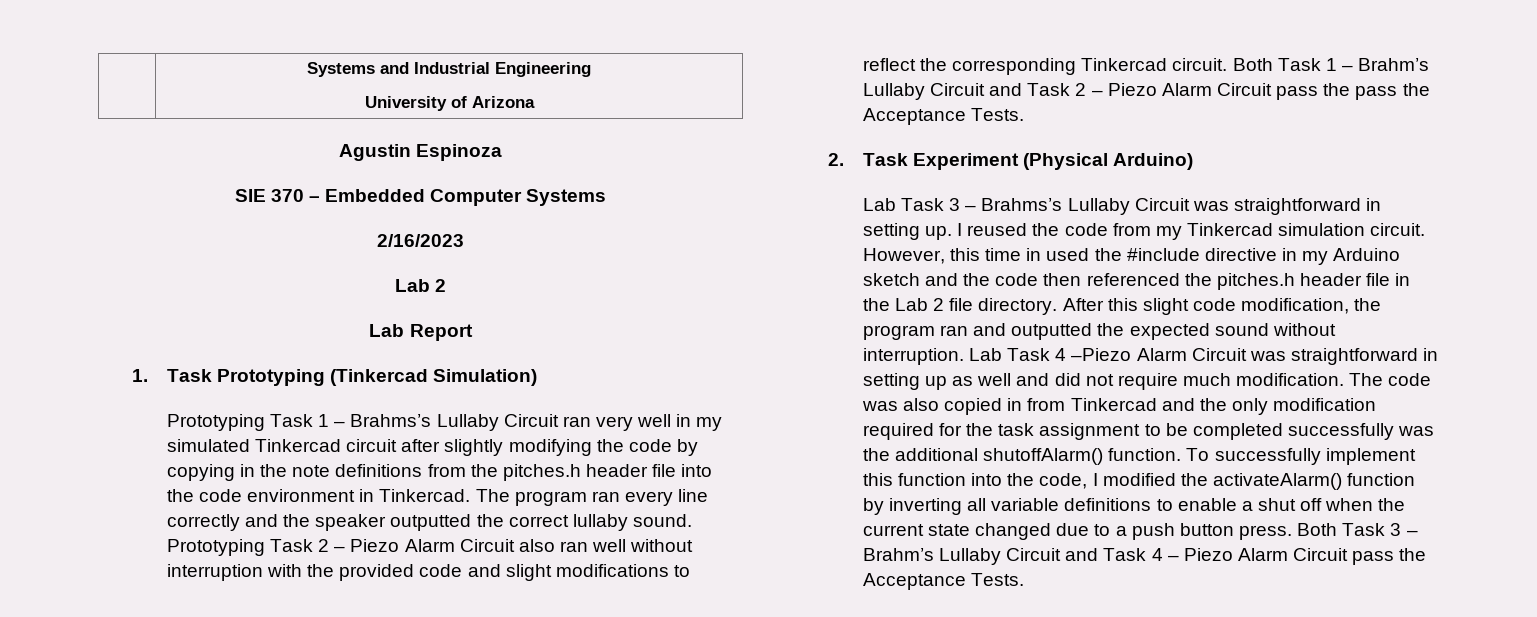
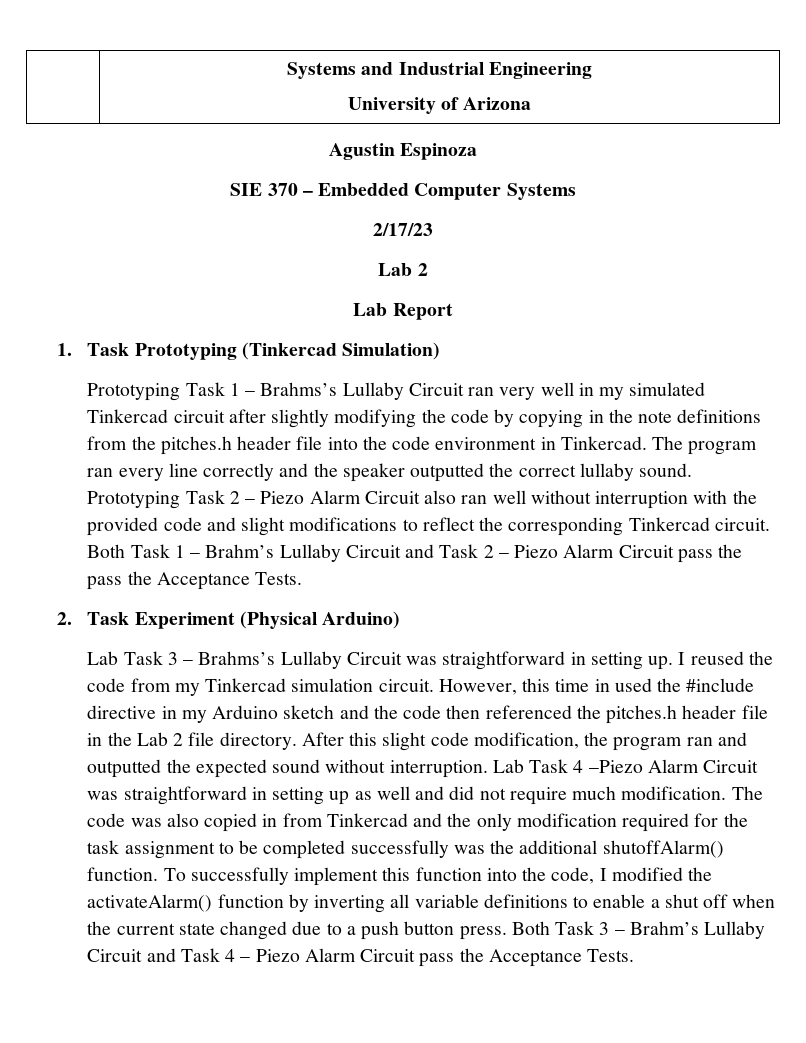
[377,234,464,247] 2/16/2023 -> [373,223,433,236] 2/17/23

